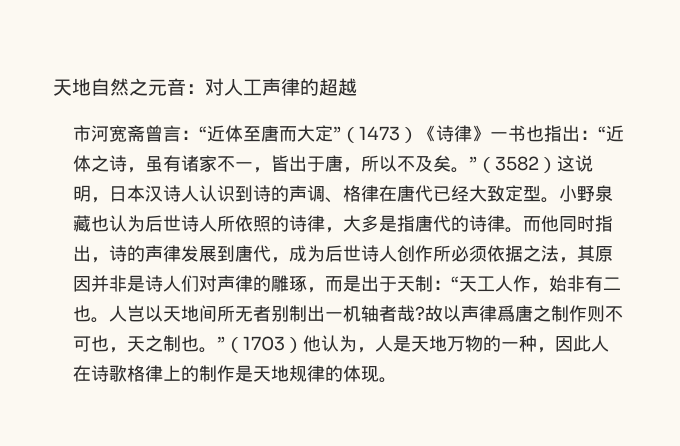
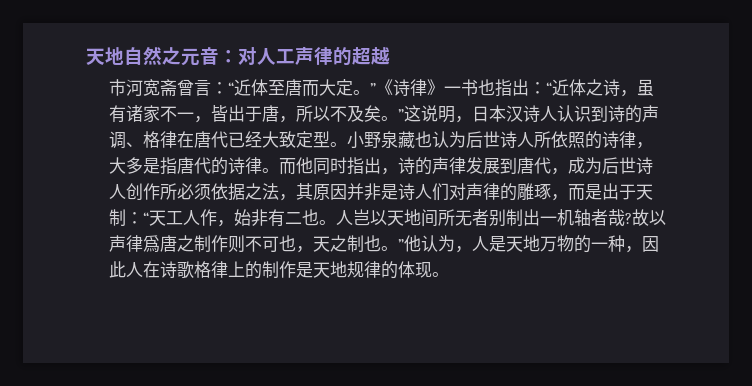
[333,126,419,143] ”（1473） -> [352,83,376,95] 。”
[477,156,558,173] （3582） -> (404, 114) none
[225,336,304,353] （1703） -> (404, 244) none

